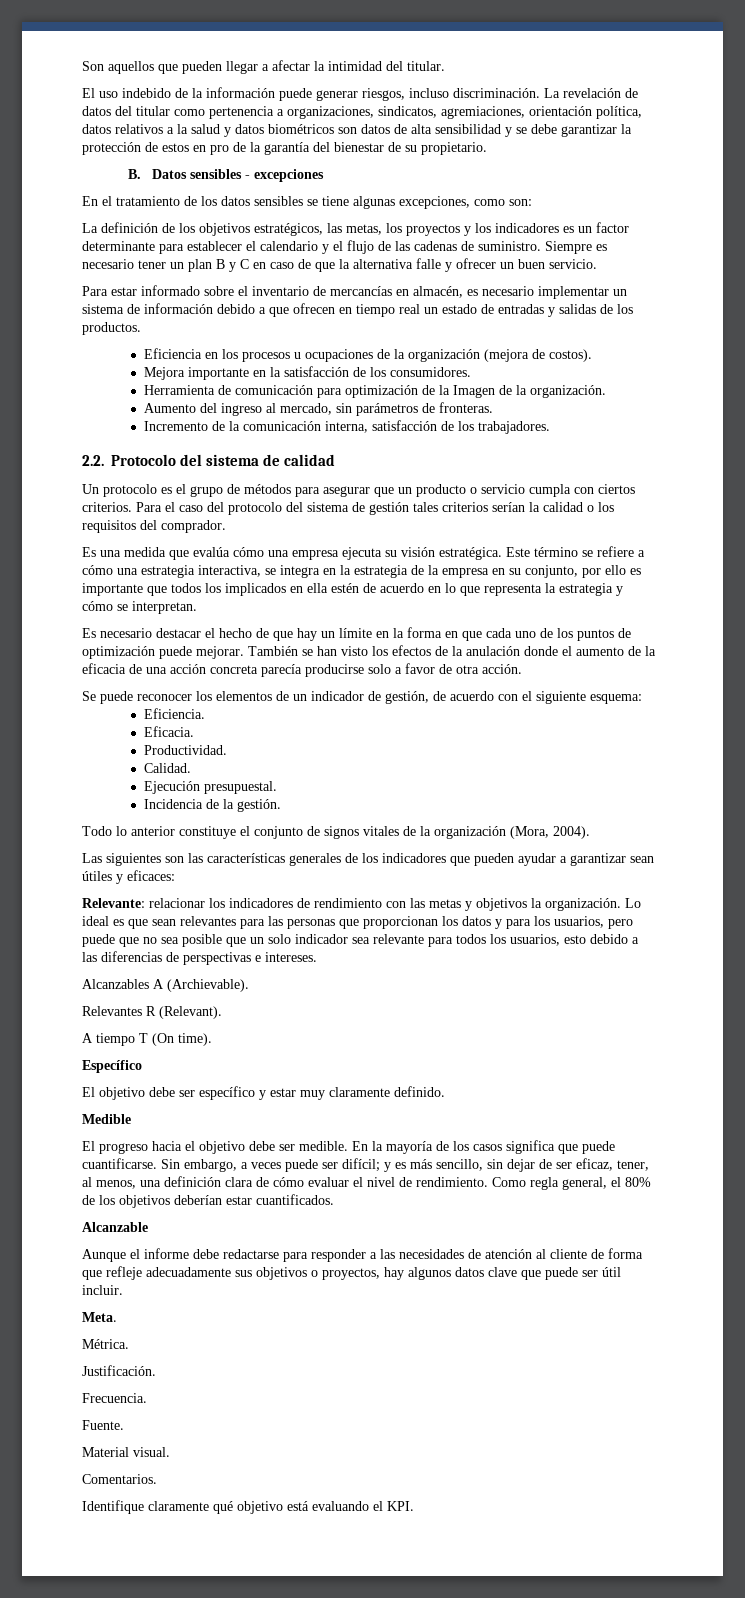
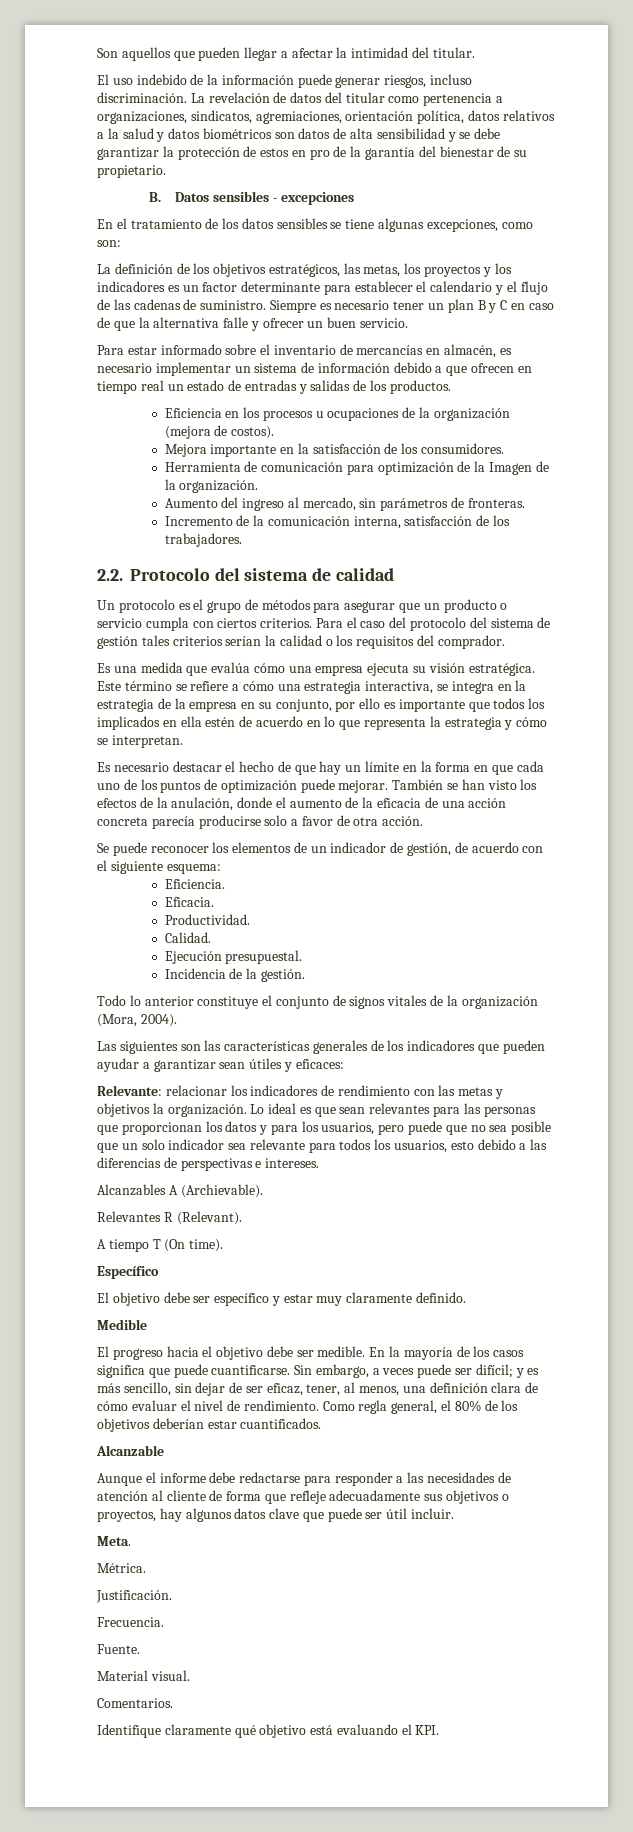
[466,646,520,656] anulación -> [171,797,234,811] anulación,

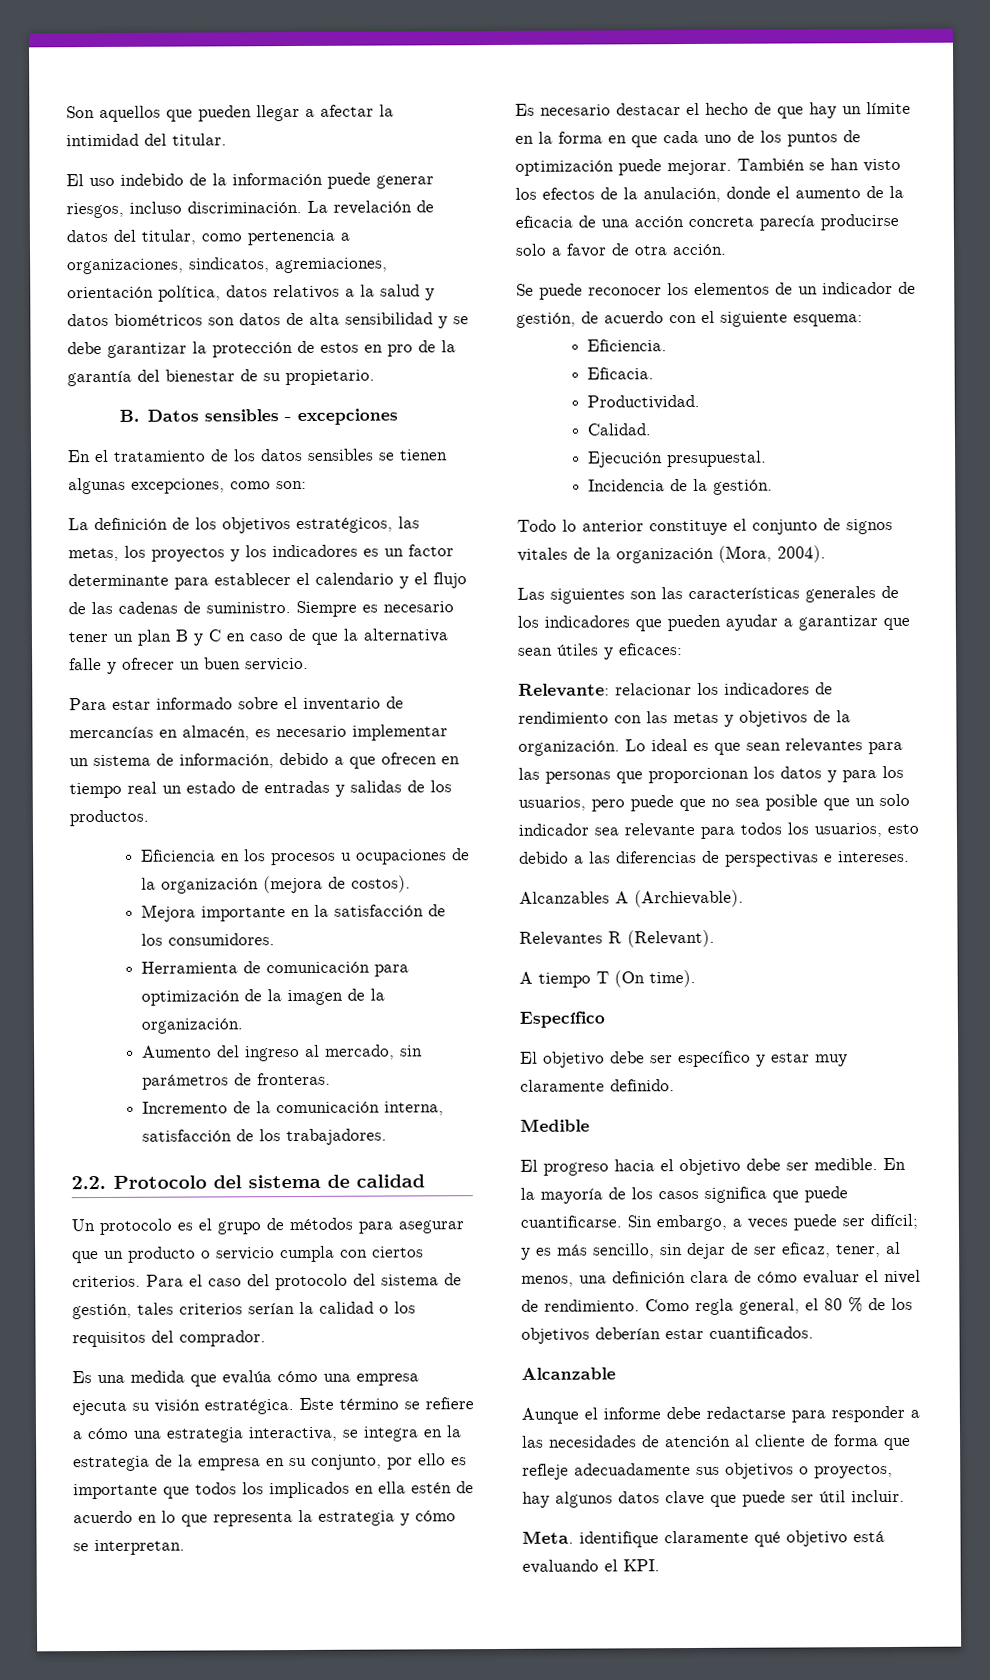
[345,92,385,103] titular -> [141,229,196,245] titular,
[345,219,375,229] tiene -> [400,449,448,461] tienen
[317,363,390,373] información -> [179,753,274,769] información,
[489,462,533,475] Imagen -> [286,989,343,1006] imagen
[97,636,138,649] gestión -> [72,1303,132,1320] gestión,
(216, 1065) none -> [883,617,910,631] que
(150, 1110) none -> [813,710,831,723] de
[454,1400,481,1412] 80% -> [824,1297,863,1313] 80 %
[97,1563,146,1573] [96,1590,172,1603] [97,1617,164,1627] [97,1644,140,1654] [97,1670,190,1681] [97,1698,173,1708] [97,1724,161,1738] // Métrica. // Justificación. // Frecuencia. // Fuente. // Material visual. // Comentarios. // Identifique -> [579,1531,659,1548] identifique

